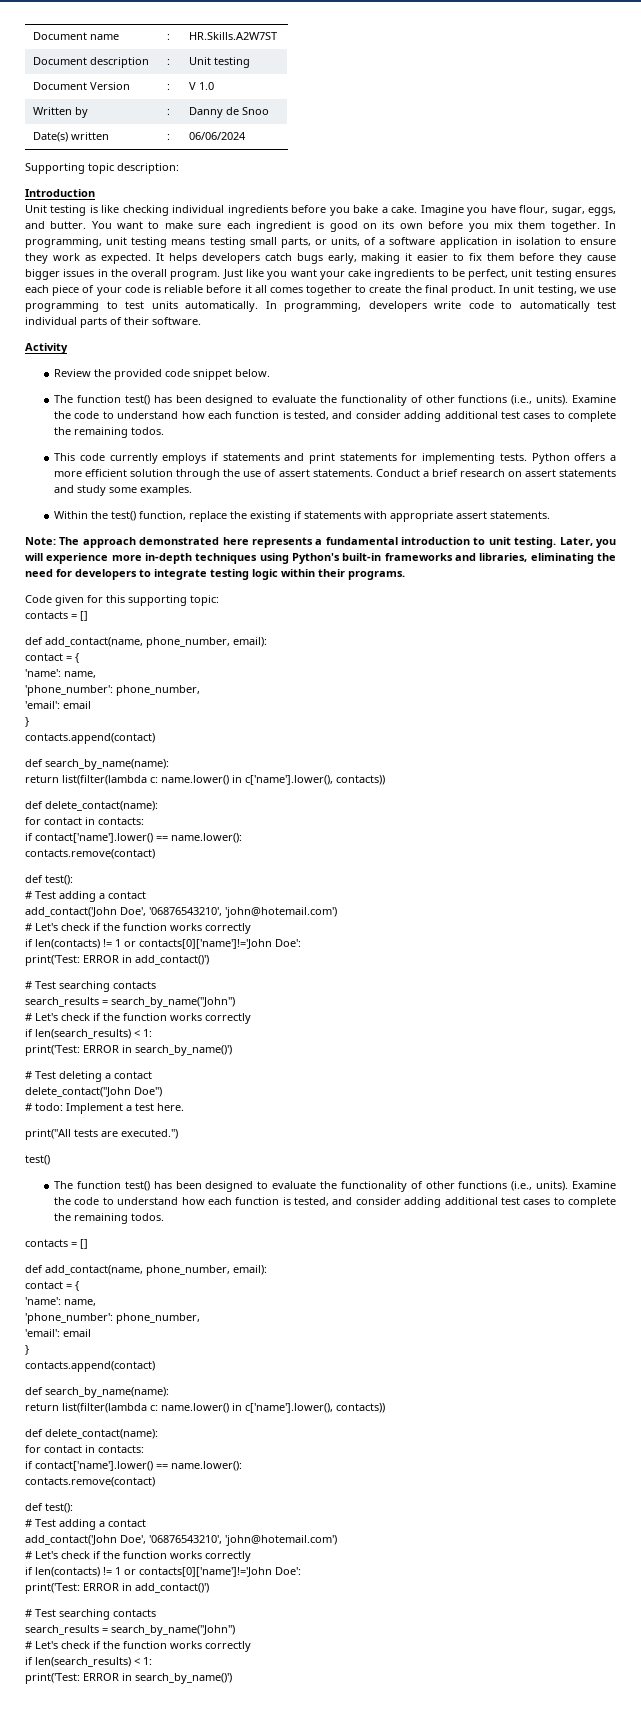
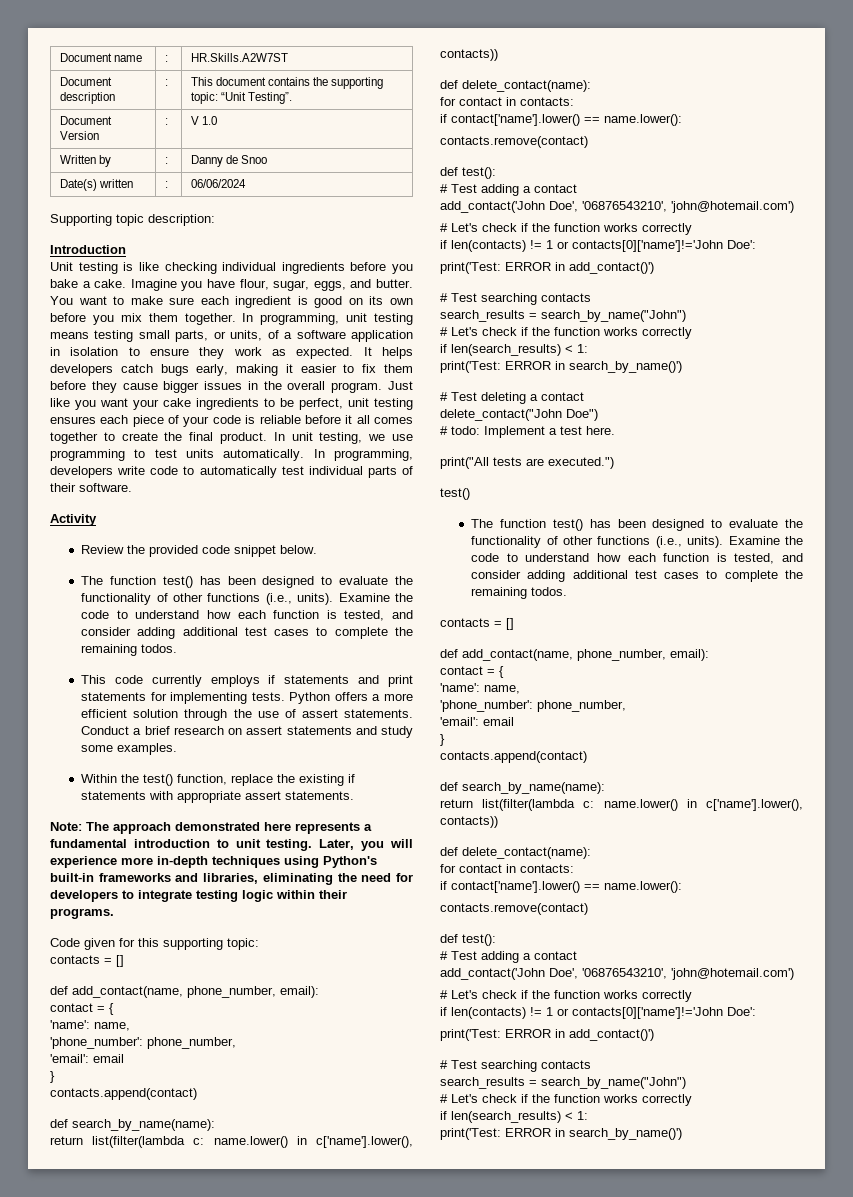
[189,57,251,68] Unit testing -> [190,77,384,89] [190,92,292,104] This document contains the supporting topic: “Unit Testing”.

